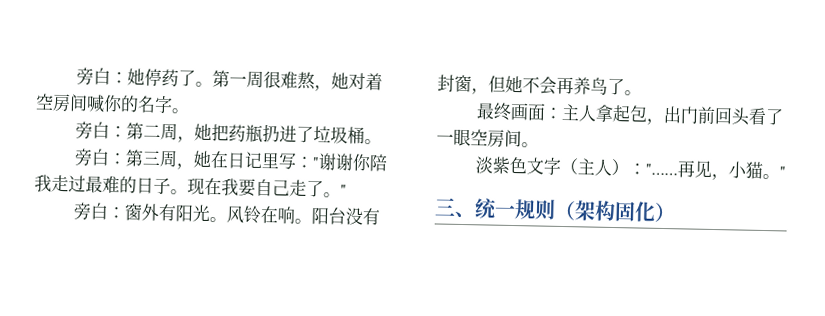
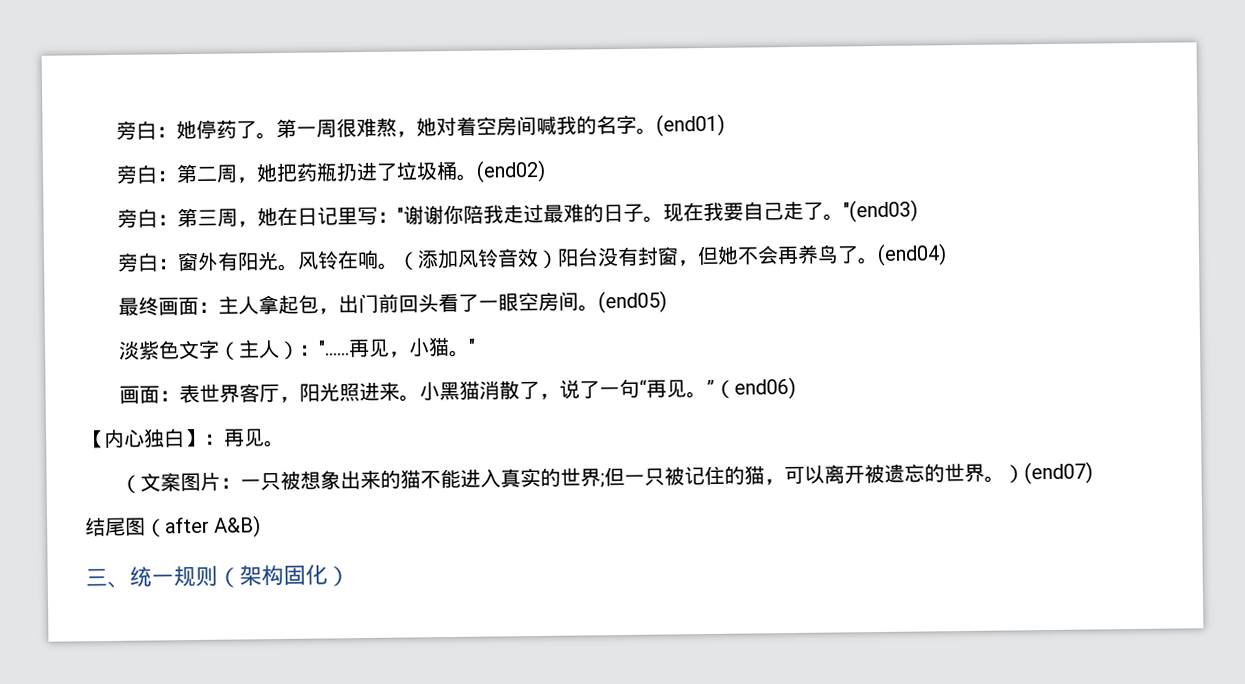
[103,94,123,113] 你 -> [555,115,577,135] 我
(189, 111) none -> [655,113,725,137] (end01)
(382, 142) none -> [475,159,546,183] (end02)
[340,184,347,196] " -> [842,199,918,223] "(end03)
(312, 221) none -> [396,247,559,271] （添加风铃音效）
(642, 93) none -> [876,243,947,267] (end04)
(539, 145) none -> [597,290,667,314] (end05)
(786, 172) none -> [118,376,796,404] [83,428,285,449] [119,461,1093,494] [85,515,262,538] // 画面：表世界客厅，阳光照进来。小黑猫消散了，说了一句“再见。”（end06) // 【内心独白】：再见。 // （文案图片：一只被想象出来的猫不能进入真实的世界;但一只被记住的猫，可以离开被遗忘的世界。）(end07) // 结尾图（after A&B)

